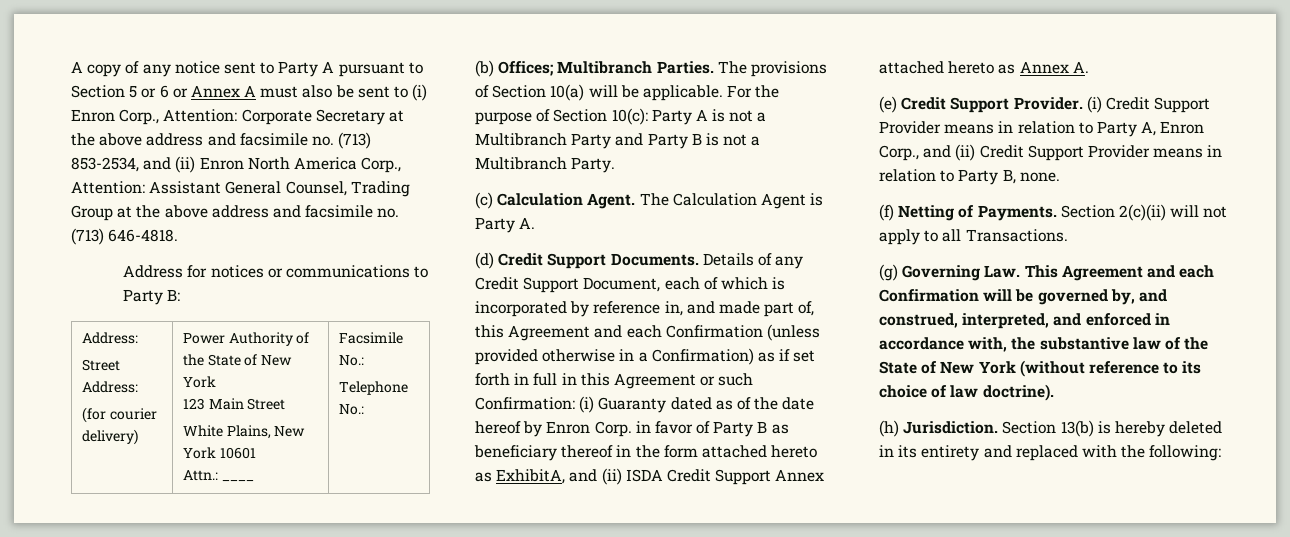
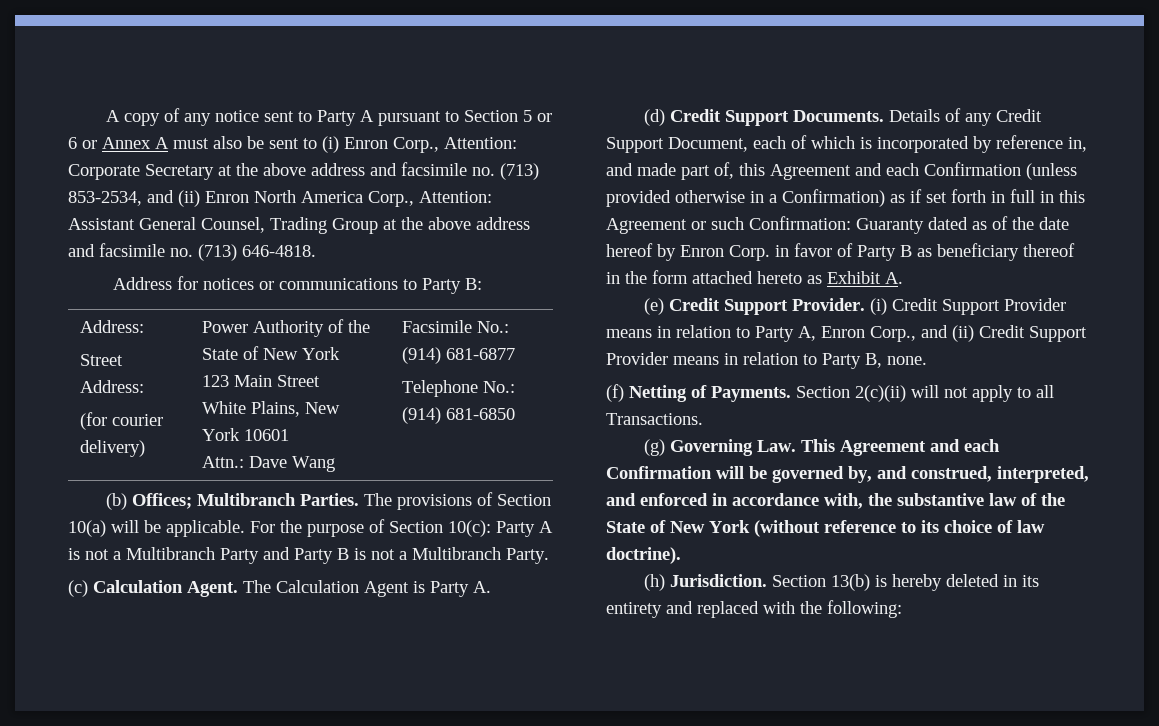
[221,480,254,482] ____ -> [248,456,335,472] Dave Wang
(364, 360) none -> [401,347,515,364] (914) 681-6877
(364, 409) none -> [401,407,515,424] (914) 681-6850
[579,396,595,413] (i) -> (851, 223) none
[496,468,825,485] [879,61,1069,74] ExhibitA, and (ii) ISDA Credit Support Annex attached hereto as Annex -> [827,271,881,284] Exhibit

